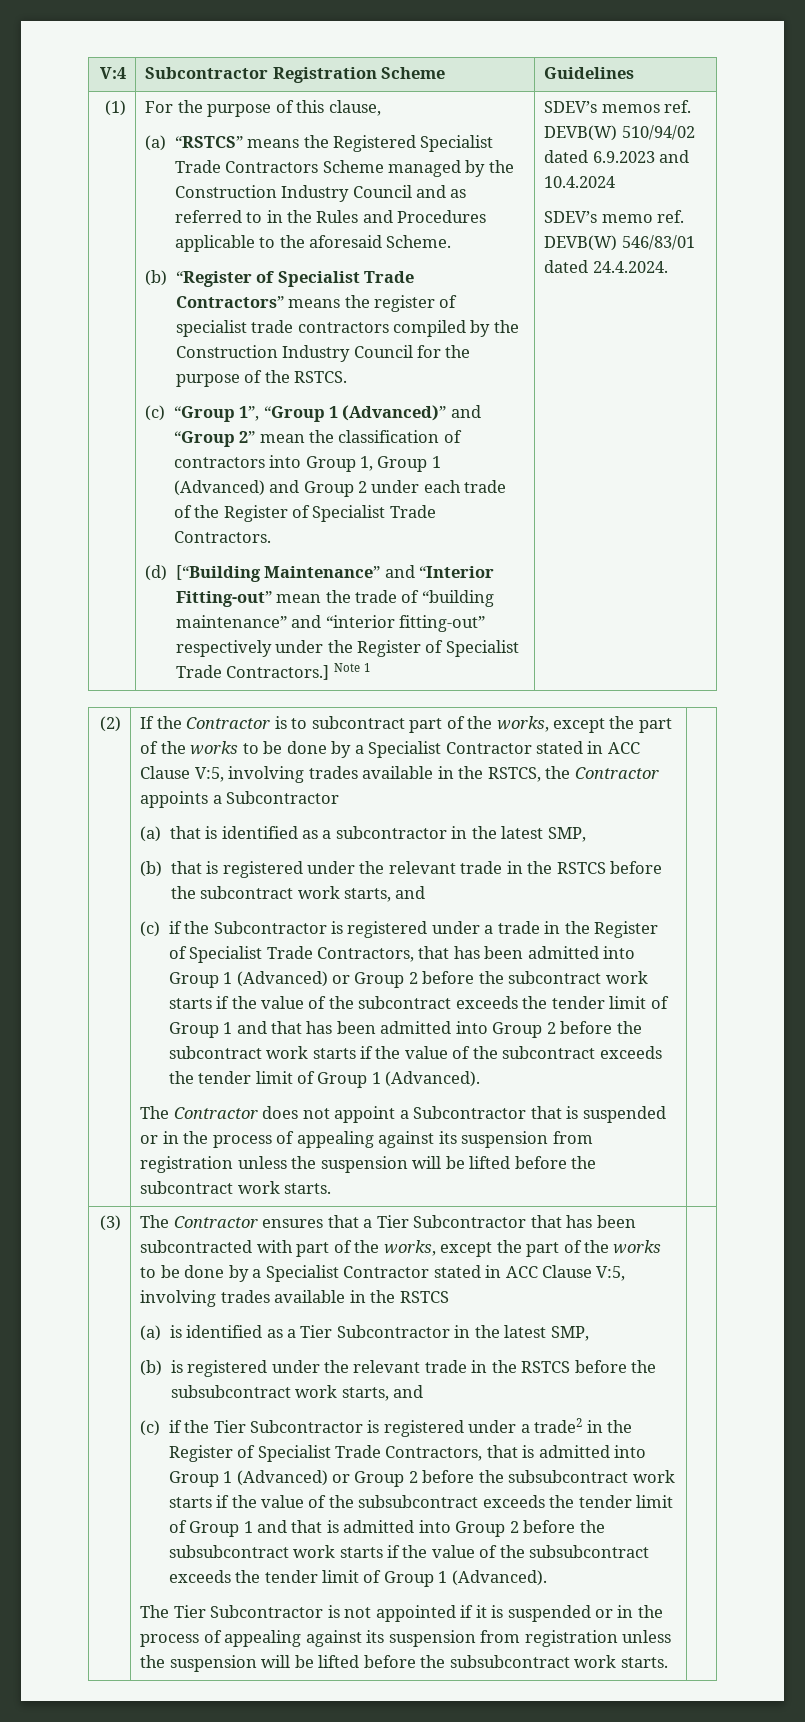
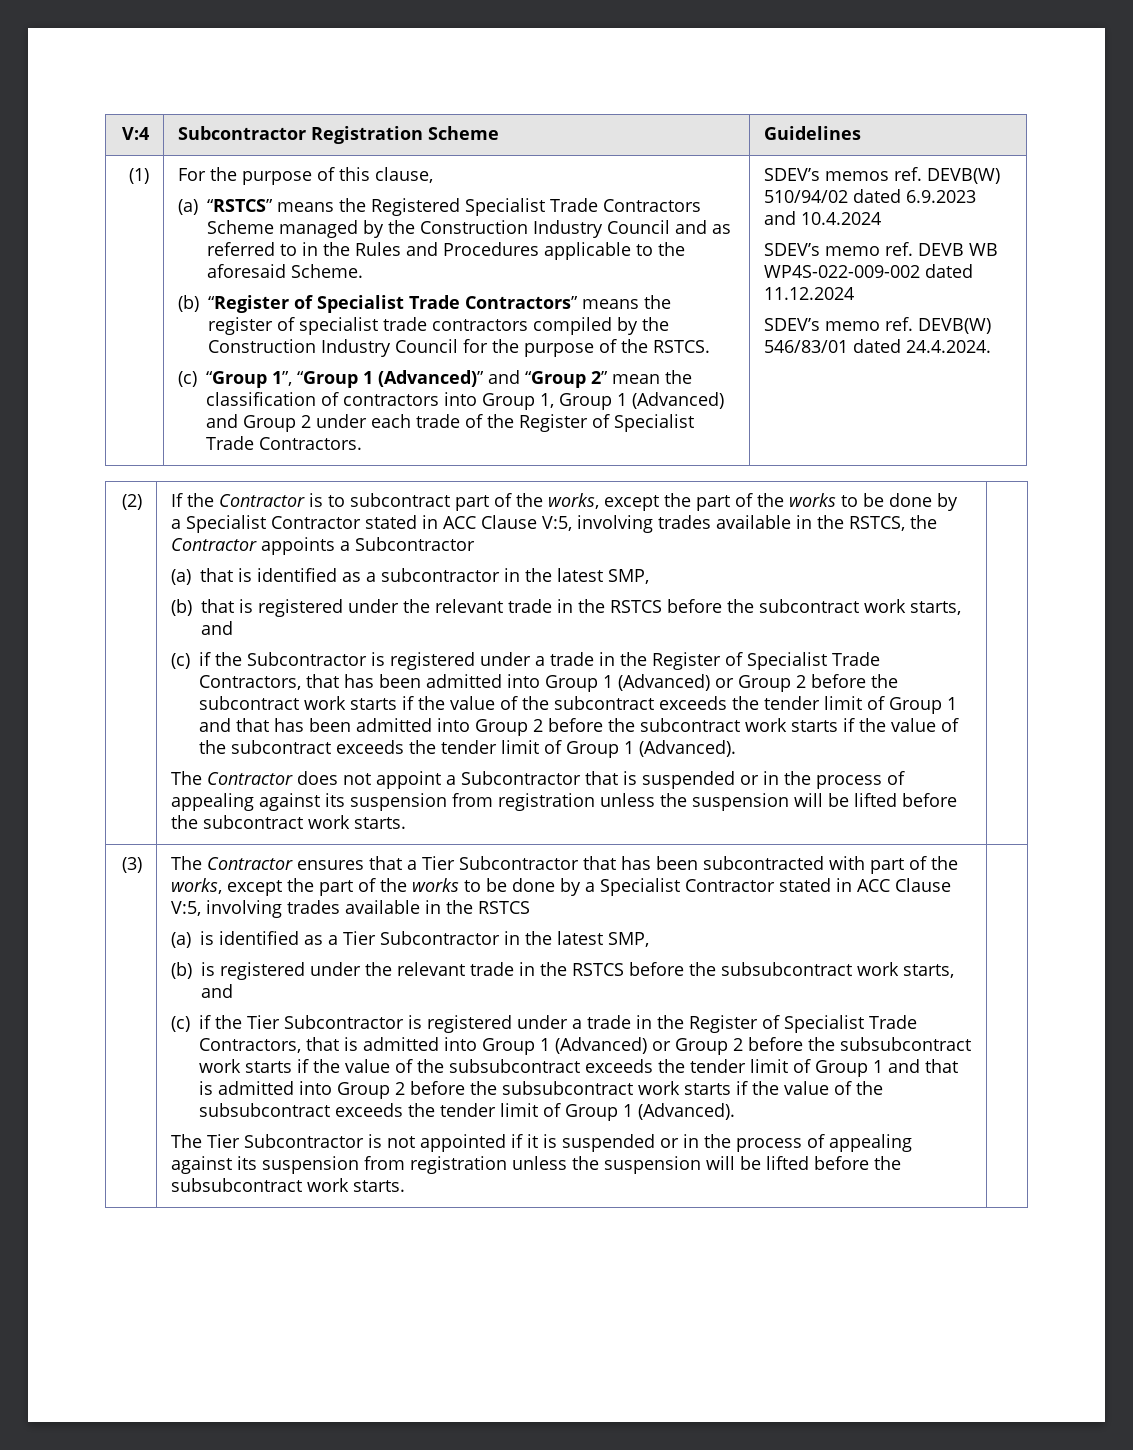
[145,565,495,582] [175,590,494,607] [175,615,486,632] [175,640,519,657] [175,663,371,680] // (d) [“Building Maintenance” and “Interior Fitting-out” mean the trade of “building maintenance” and “interior fitting-out” respectively under the Register of Specialist Trade Contractors.] Note 1 -> (362, 443) none
(616, 182) none -> [764,242,999,256] [764,264,974,278] [764,287,855,300] // SDEV’s memo ref. DEVB WB WP4S-022-009-002 dated 11.12.2024
[534,1418,583,1433] trade2 -> [587,1015,632,1029] trade

